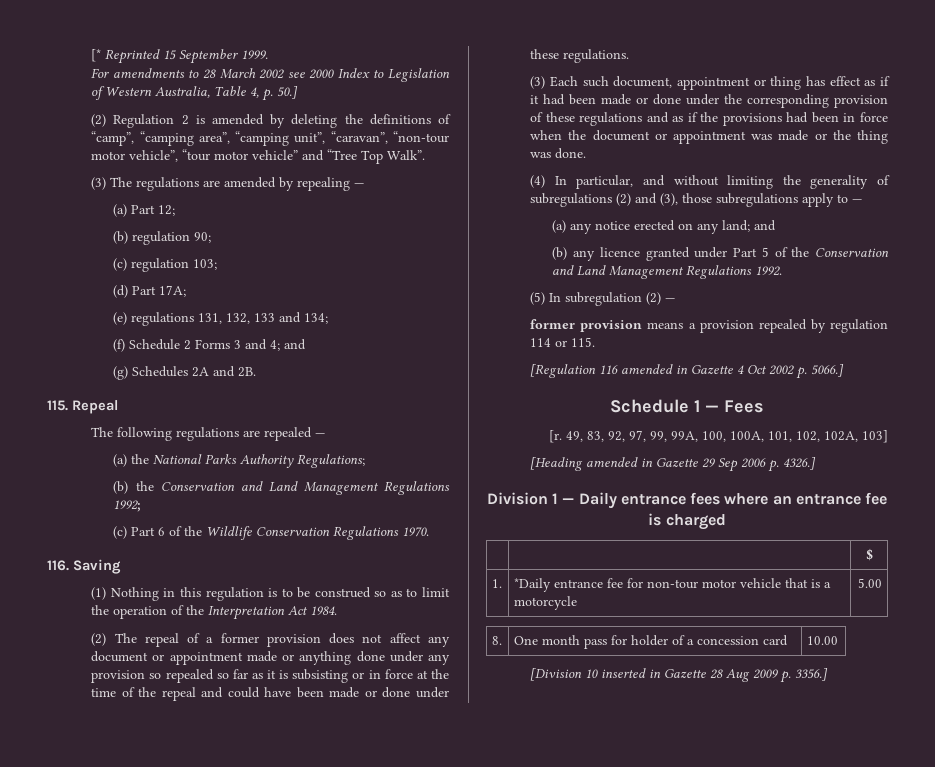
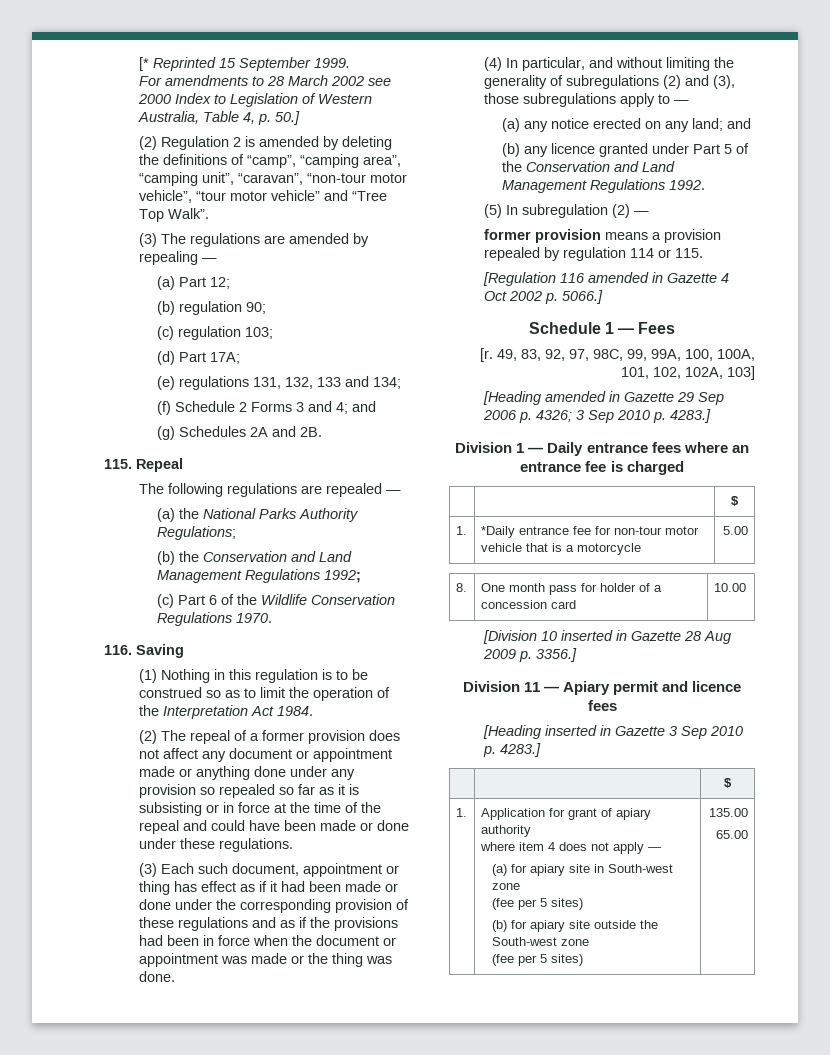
(646, 436) none -> [593,349,623,361] 98C,
[783,457,817,470] 4326.] -> [536,409,712,423] 4326; 3 Sep 2010 p. 4283.]
(829, 674) none -> [462,681,742,695] [587,700,617,711] [483,725,744,739] [483,743,542,757] [724,778,732,788] [455,808,467,817] [480,808,651,820] [480,825,531,837] [479,842,661,854] [491,864,673,876] [491,883,520,890] [491,898,583,910] [491,920,658,932] [491,937,589,946] [491,954,583,966] [709,808,749,817] [716,830,749,839] // Division 11 — Apiary permit and licence fees // [Heading inserted in Gazette 3 Sep 2010 p. 4283.] // | | $ // 1. | Application for grant of apiary authority // where item 4 does not apply — // (a) for apiary site in South-west zone // (fee per 5 sites) // (b) for apiary site outside the South-west zone // (fee per 5 sites) | 135.00 // 65.00

